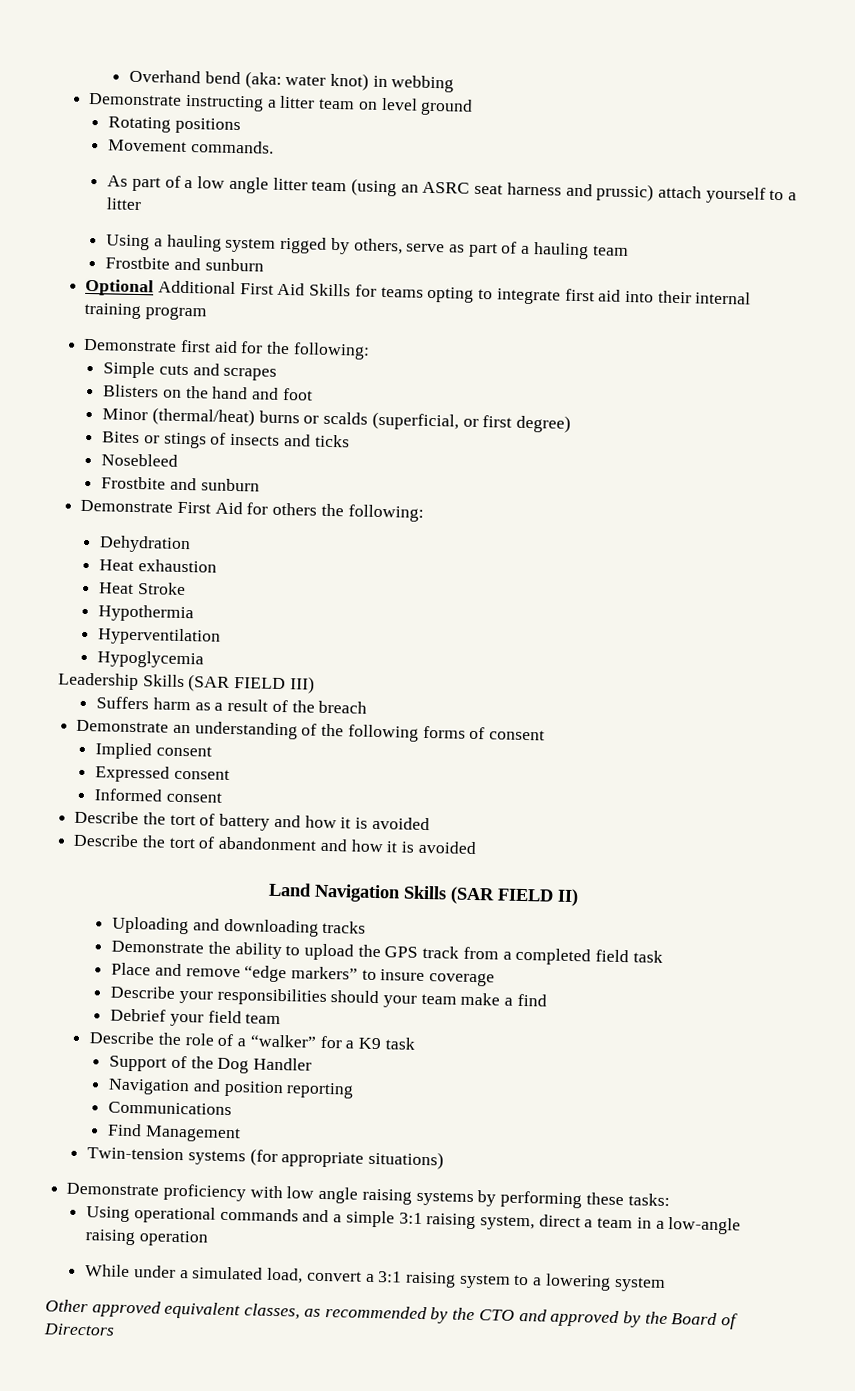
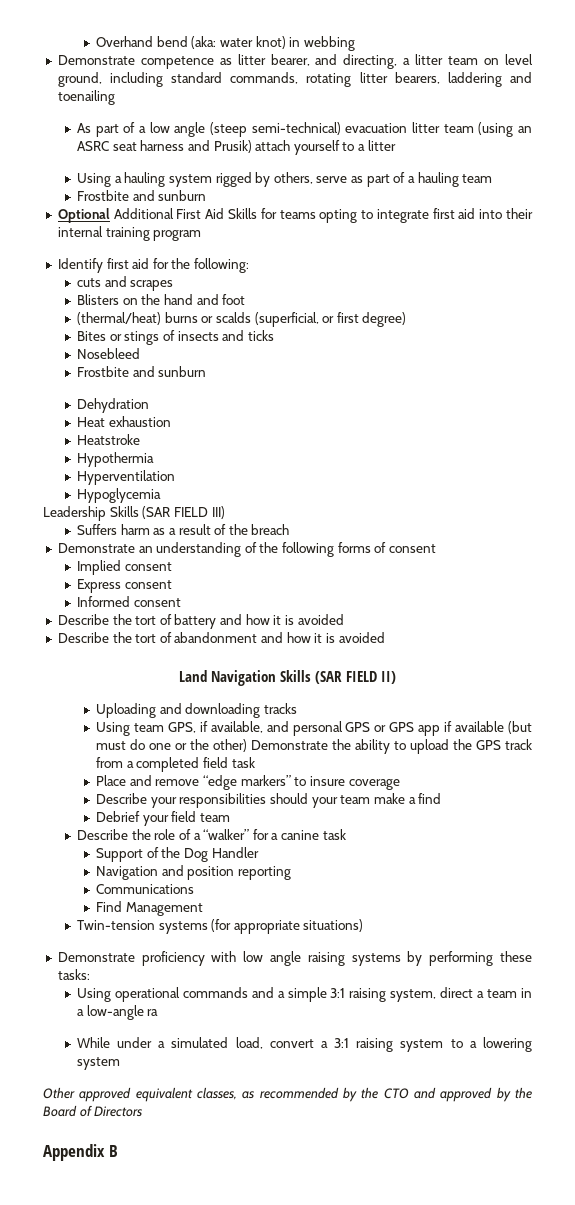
[184,94,264,112] instructing -> [140,54,398,69] competence as litter bearer, and directing,
[420,98,474,116] [108,116,241,135] [108,139,274,154] ground // Rotating positions // Movement commands. -> [57,72,532,87] [57,90,115,105] ground, including standard commands, rotating litter bearers, laddering and toenailing
(269, 185) none -> [209,122,408,137] (steep semi-technical) evacuation
[596,183,655,202] prussic) -> [213,140,252,153] Prusik)
[83,338,178,352] Demonstrate -> [57,258,103,273] Identify
[103,361,156,379] Simple -> (250, 265) none
[102,408,149,421] Minor -> (246, 299) none
[80,499,424,522] // Demonstrate First Aid for others the following: -> (207, 371) none
[99,582,186,596] Heat Stroke -> [76,434,140,445] Heatstroke
[95,765,171,783] Expressed -> [76,579,121,593] Express
(367, 927) none -> [95,721,532,736] [95,739,247,752] Using team GPS, if available, and personal GPS or GPS app if available (but must do one or the other)
[357,1037,381,1050] K9 -> [281,830,320,840] canine
[85,1229,209,1247] raising operation -> [147,1009,159,1016] ra
(115, 1329) none -> [43,1144,118,1161] // Appendix B

